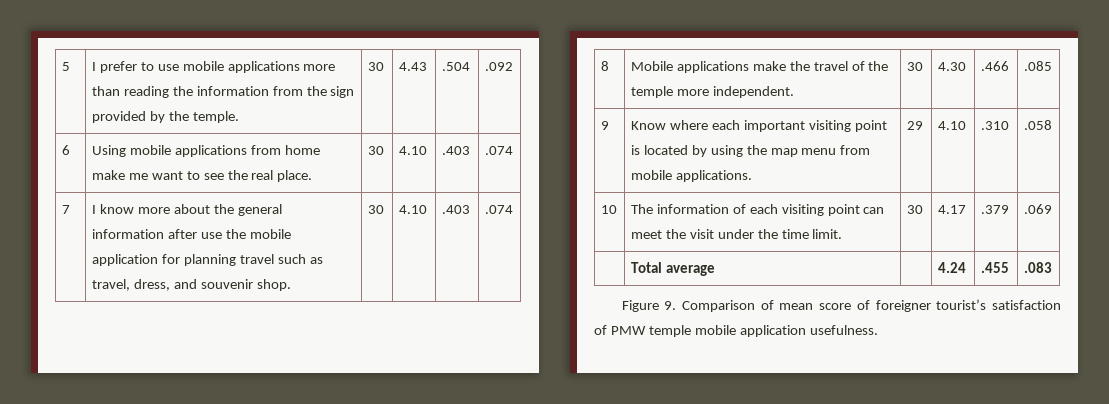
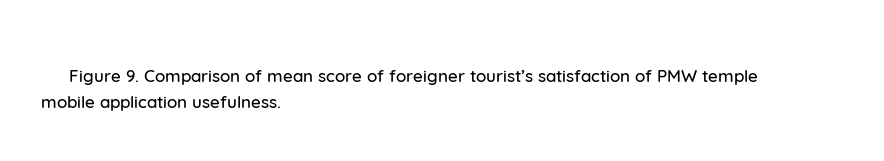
[61,62,70,71] [91,61,336,73] [91,86,355,98] [91,111,239,123] [367,62,384,71] [398,62,427,71] [441,62,470,71] [484,62,513,71] [61,145,70,155] [91,145,320,157] [91,170,313,182] [367,146,384,155] [398,146,427,155] [441,146,470,155] [484,146,513,155] [61,205,70,214] [91,204,282,216] [91,229,291,239] [91,254,323,266] [91,279,291,291] [367,205,384,214] [398,205,427,214] [441,205,470,214] [484,205,513,214] [600,61,609,71] [630,61,889,73] [630,86,794,98] [906,62,923,71] [937,62,966,71] [980,61,1009,71] [1023,61,1052,71] [600,121,609,130] [630,120,887,132] [630,145,871,157] [630,170,752,182] [906,121,923,130] [937,121,966,130] [980,121,1009,130] [1023,120,1052,130] [600,205,617,214] [630,204,885,216] [630,229,843,239] [906,205,923,214] [937,205,966,214] [980,205,1009,214] [1023,204,1052,214] [630,262,715,276] [937,262,966,273] [980,262,1009,273] [1023,262,1052,273] 5 | I prefer to use mobile applications more than reading the information from the sign provided by the temple. | 30 | 4.43 | .504 | .092 // 6 | Using mobile applications from home make me want to see the real place. | 30 | 4.10 | .403 | .074 // 7 | I know more about the general information after use the mobile application for planning travel such as travel, dress, and souvenir shop. | 30 | 4.10 | .403 | .074 // 8 | Mobile applications make the travel of the temple more independent. | 30 | 4.30 | .466 | .085 // 9 | Know where each important visiting point is located by using the map menu from mobile applications. | 29 | 4.10 | .310 | .058 // 10 | The information of each visiting point can meet the visit under the time limit. | 30 | 4.17 | .379 | .069 // | Total average | | 4.24 | .455 | .083 // -> (68, 77) none

